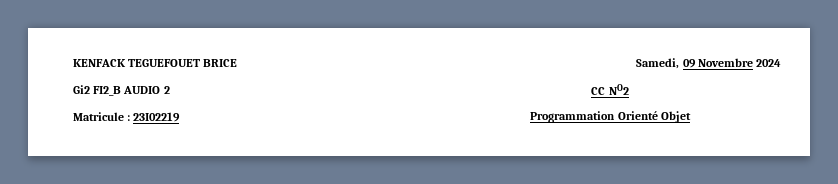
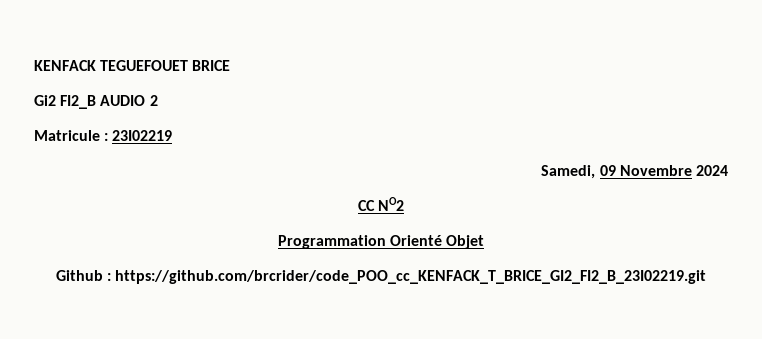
(691, 117) none -> [55,270,707,284] // Github : https://github.com/brcrider/code_POO_cc_KENFACK_T_BRICE_GI2_FI2_B_23I02219.git

